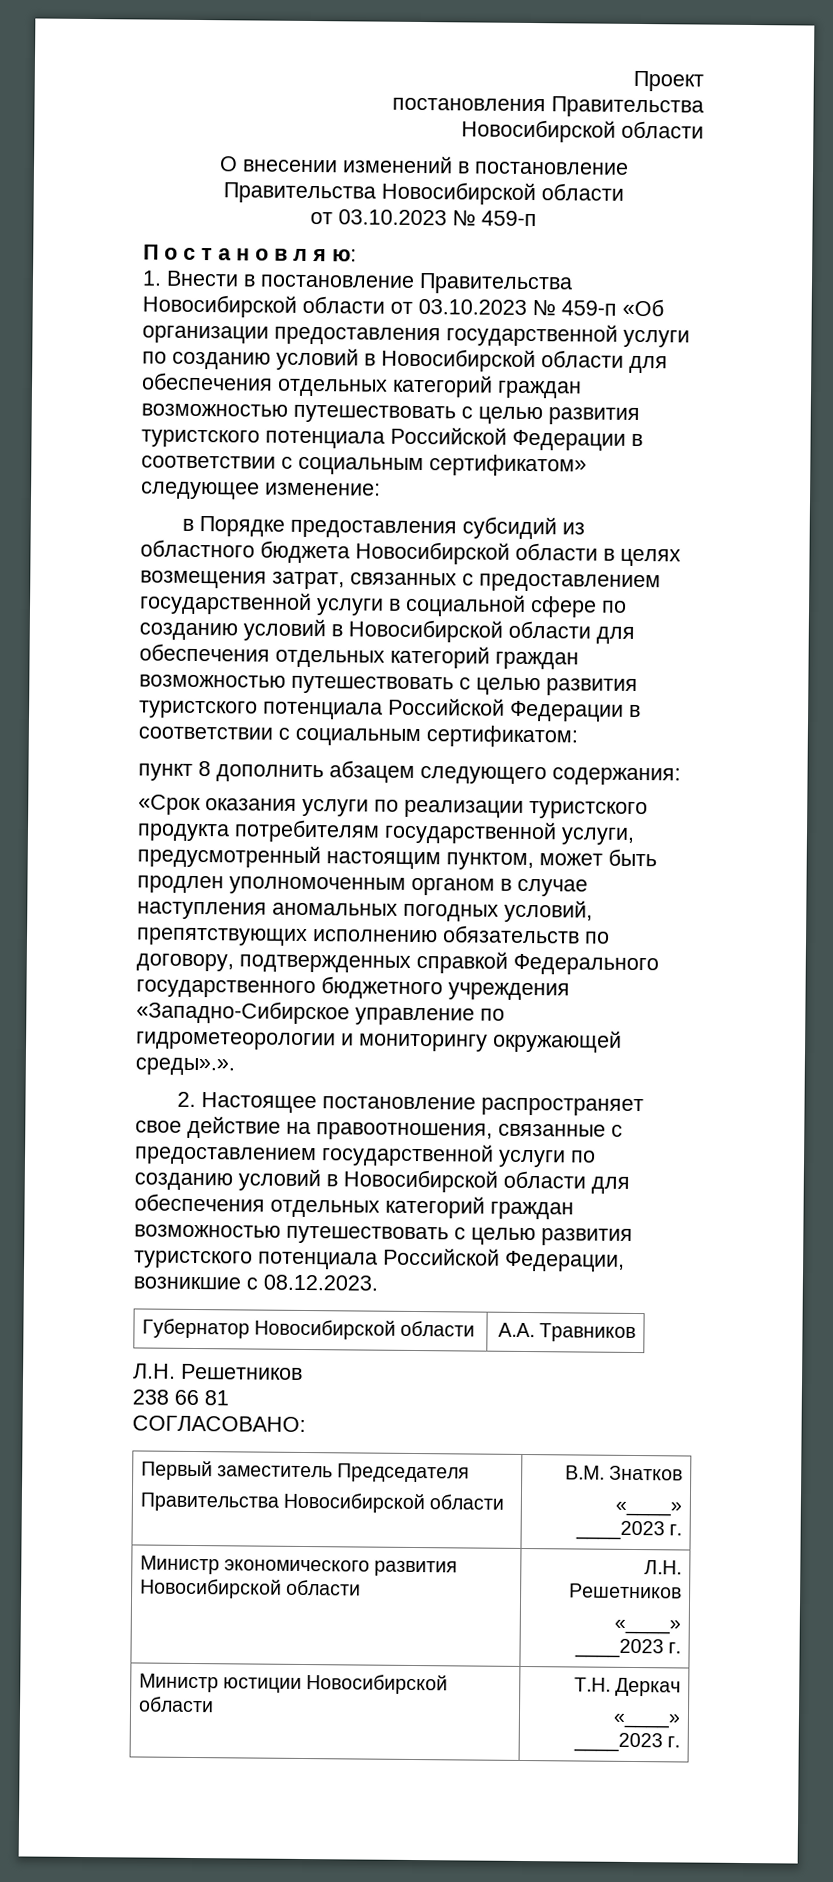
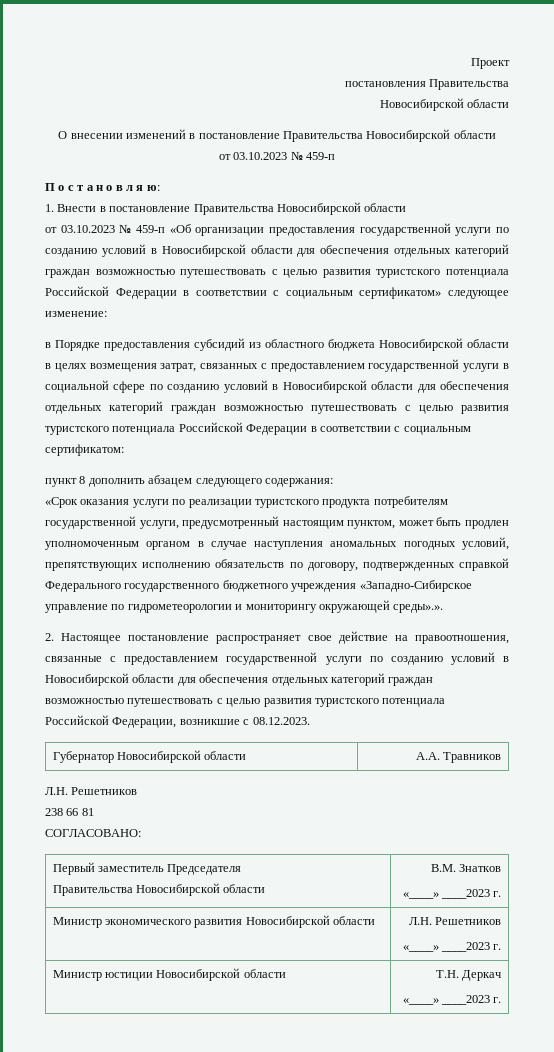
(385, 304) none -> (407, 207) //

